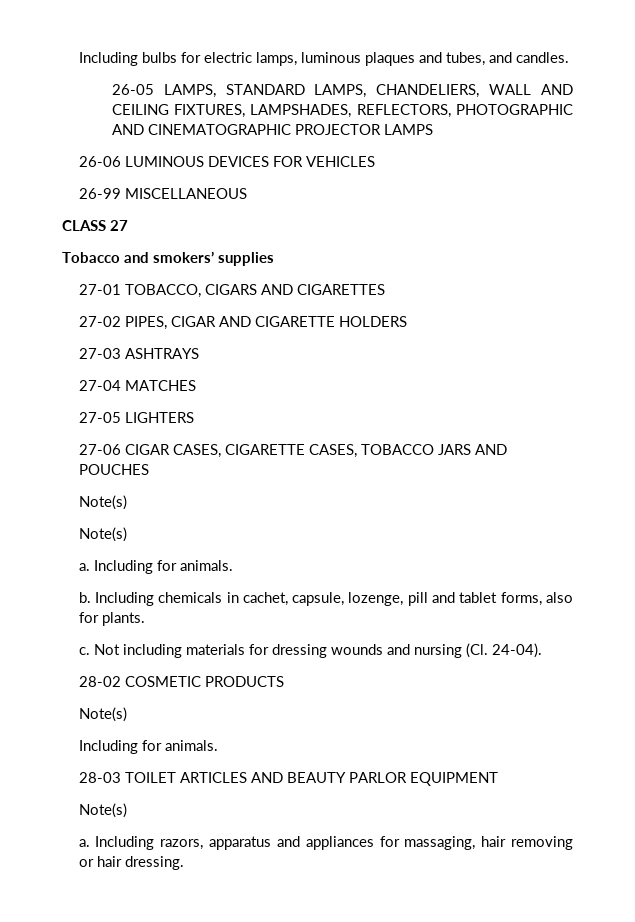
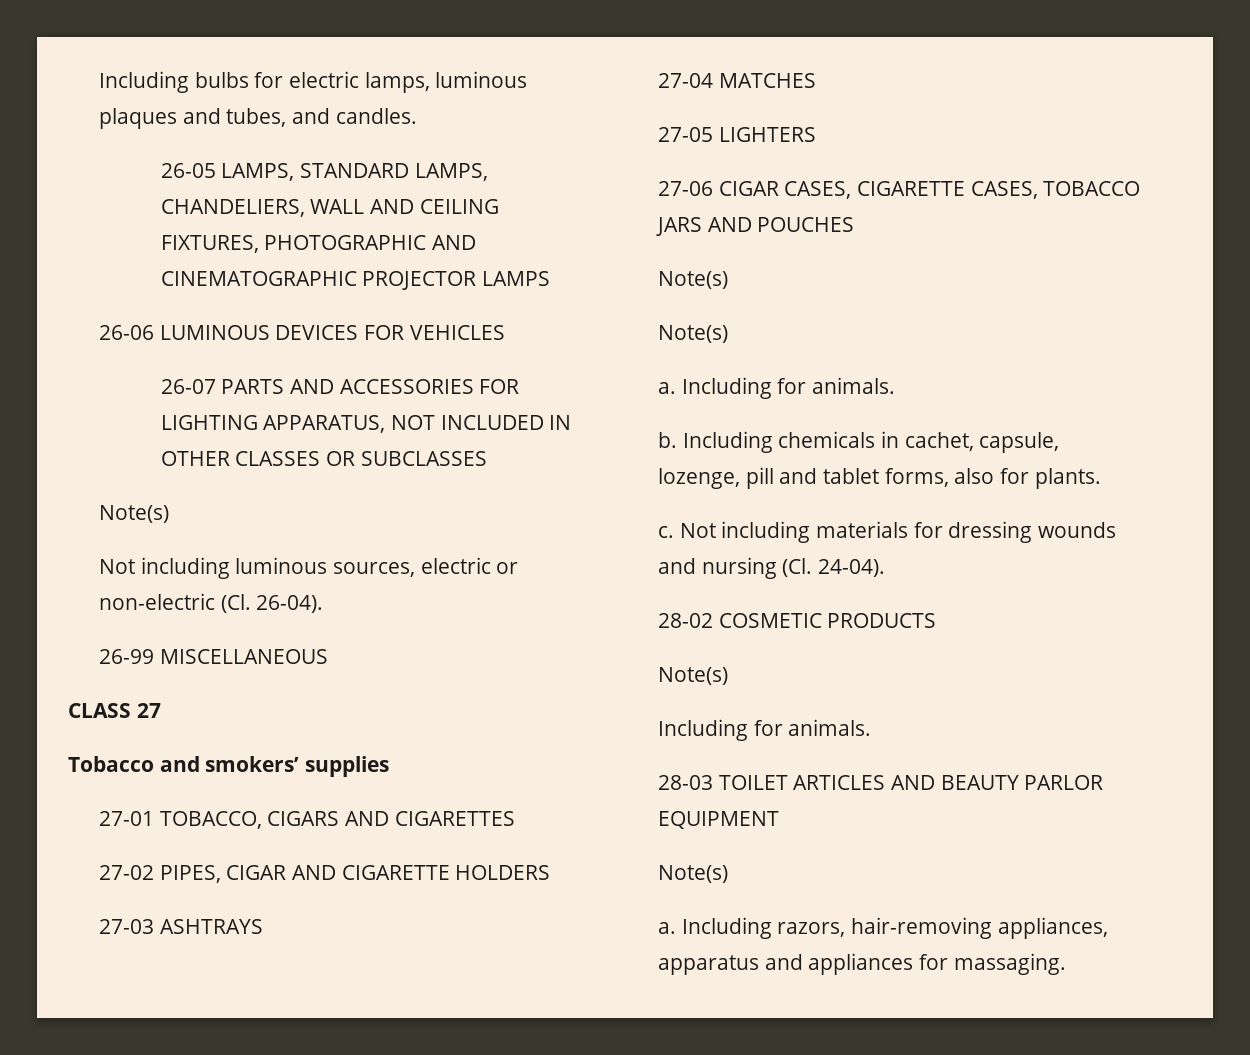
[250,104,451,118] LAMPSHADES, REFLECTORS, -> (259, 244) none
(375, 161) none -> [160,379,520,394] [160,415,572,433] [160,451,487,466] [98,505,169,523] [98,557,519,579] [98,593,324,613] // 26-07 PARTS AND ACCESSORIES FOR LIGHTING APPARATUS, NOT INCLUDED IN OTHER CLASSES OR SUBCLASSES // Note(s) // Not including luminous sources, electric or non-electric (Cl. 26-04).
(204, 844) none -> [850,917,1108,939] hair-removing appliances,
[404,836,573,850] [78,856,184,870] massaging, hair removing or hair dressing. -> [953,953,1066,975] massaging.

